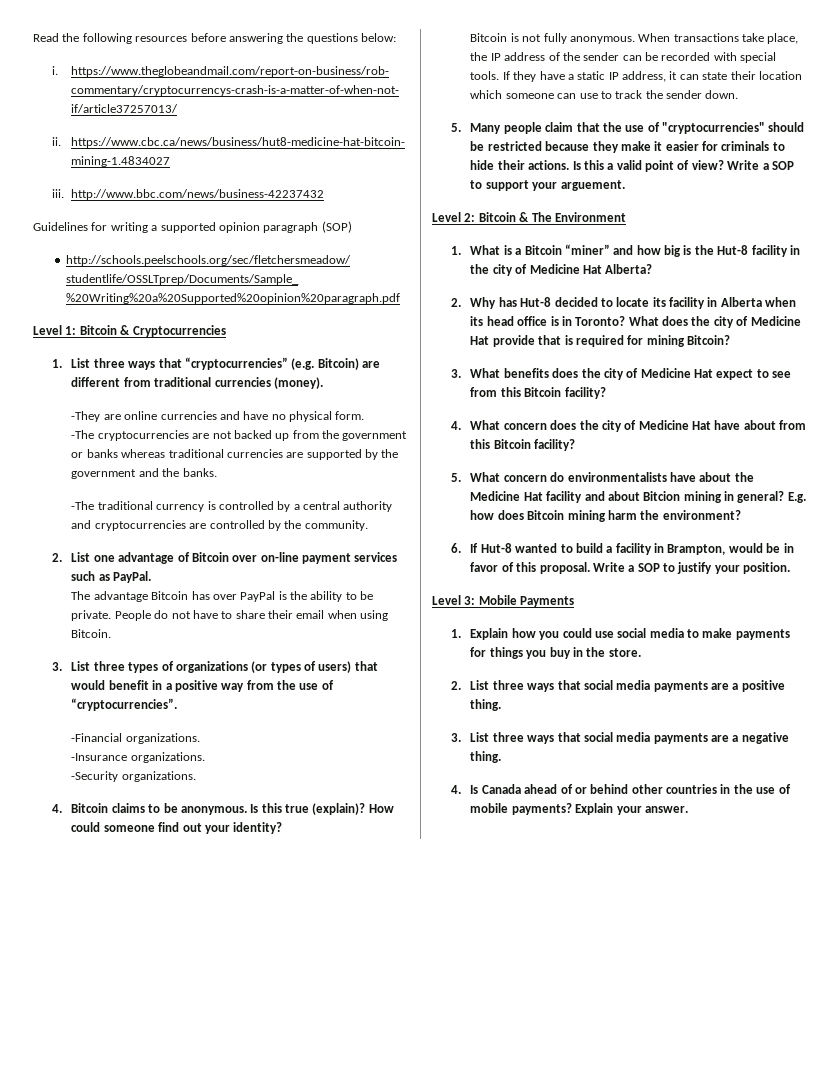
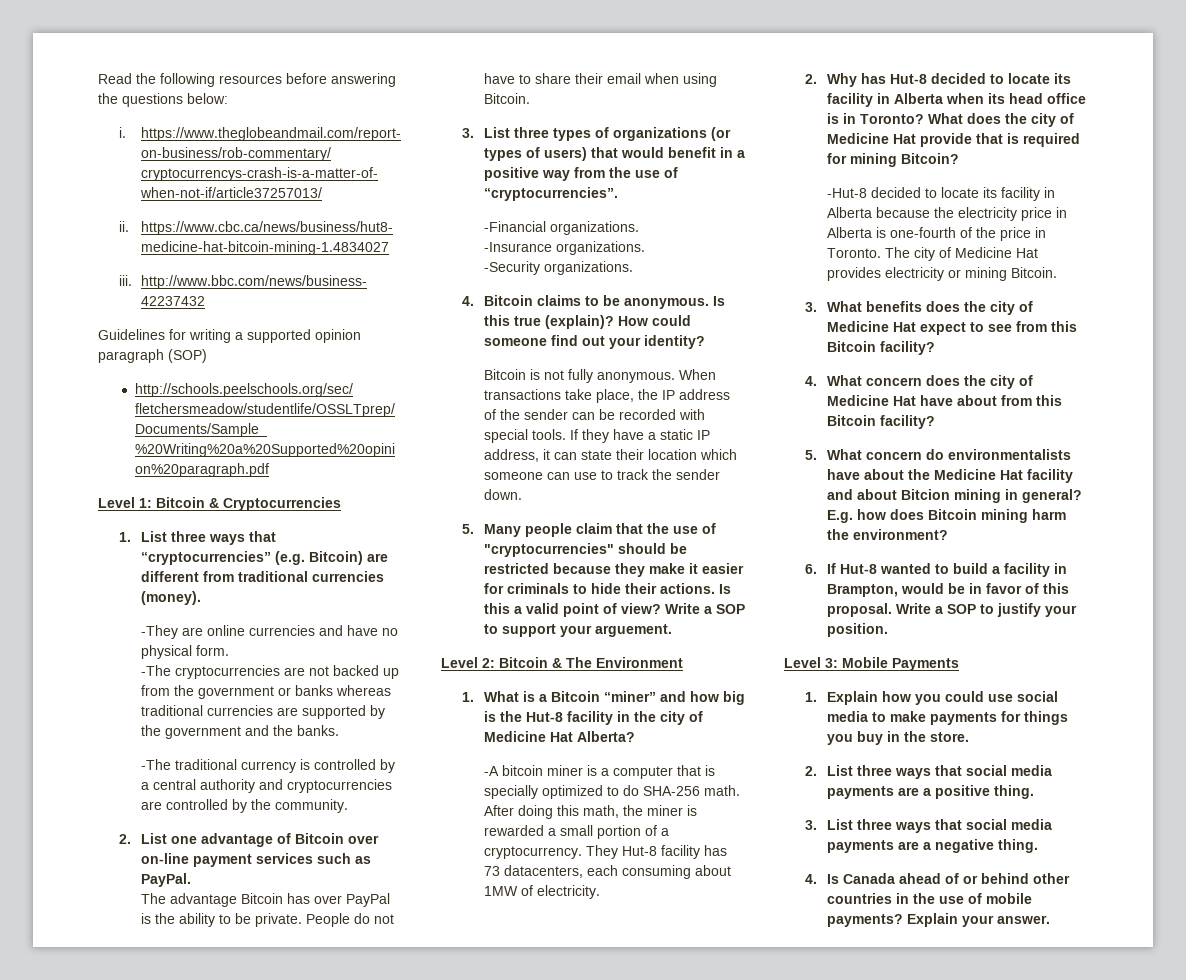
(653, 269) none -> [483,765,715,779] [483,785,740,799] [483,805,697,819] [483,825,669,839] [483,845,727,859] [483,865,731,879] [483,885,600,899] // -A bitcoin miner is a computer that is specially optimized to do SHA-256 math. After doing this math, the miner is rewarded a small portion of a cryptocurrency. They Hut-8 facility has 73 datacenters, each consuming about 1MW of electricity.
(731, 340) none -> [826,187,1055,201] [826,207,1067,221] [826,227,1046,241] [826,247,1038,261] [826,267,1057,281] // -Hut-8 decided to locate its facility in Alberta because the electricity price in Alberta is one-fourth of the price in Toronto. The city of Medicine Hat provides electricity or mining Bitcoin.

